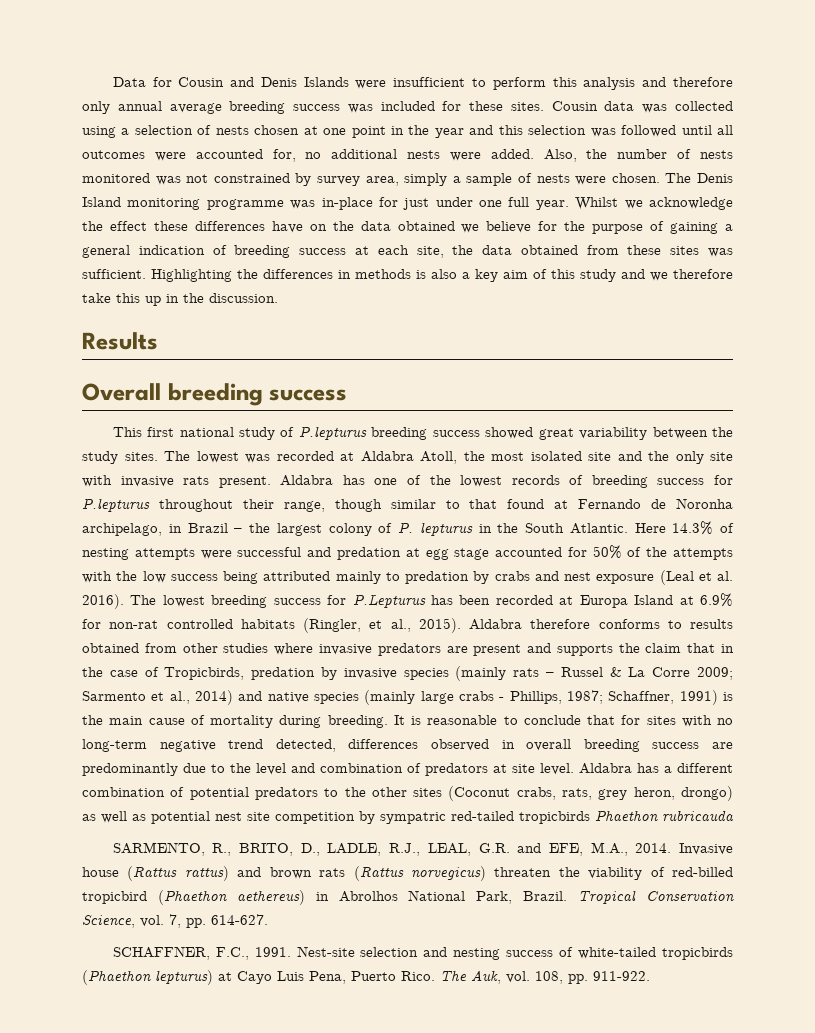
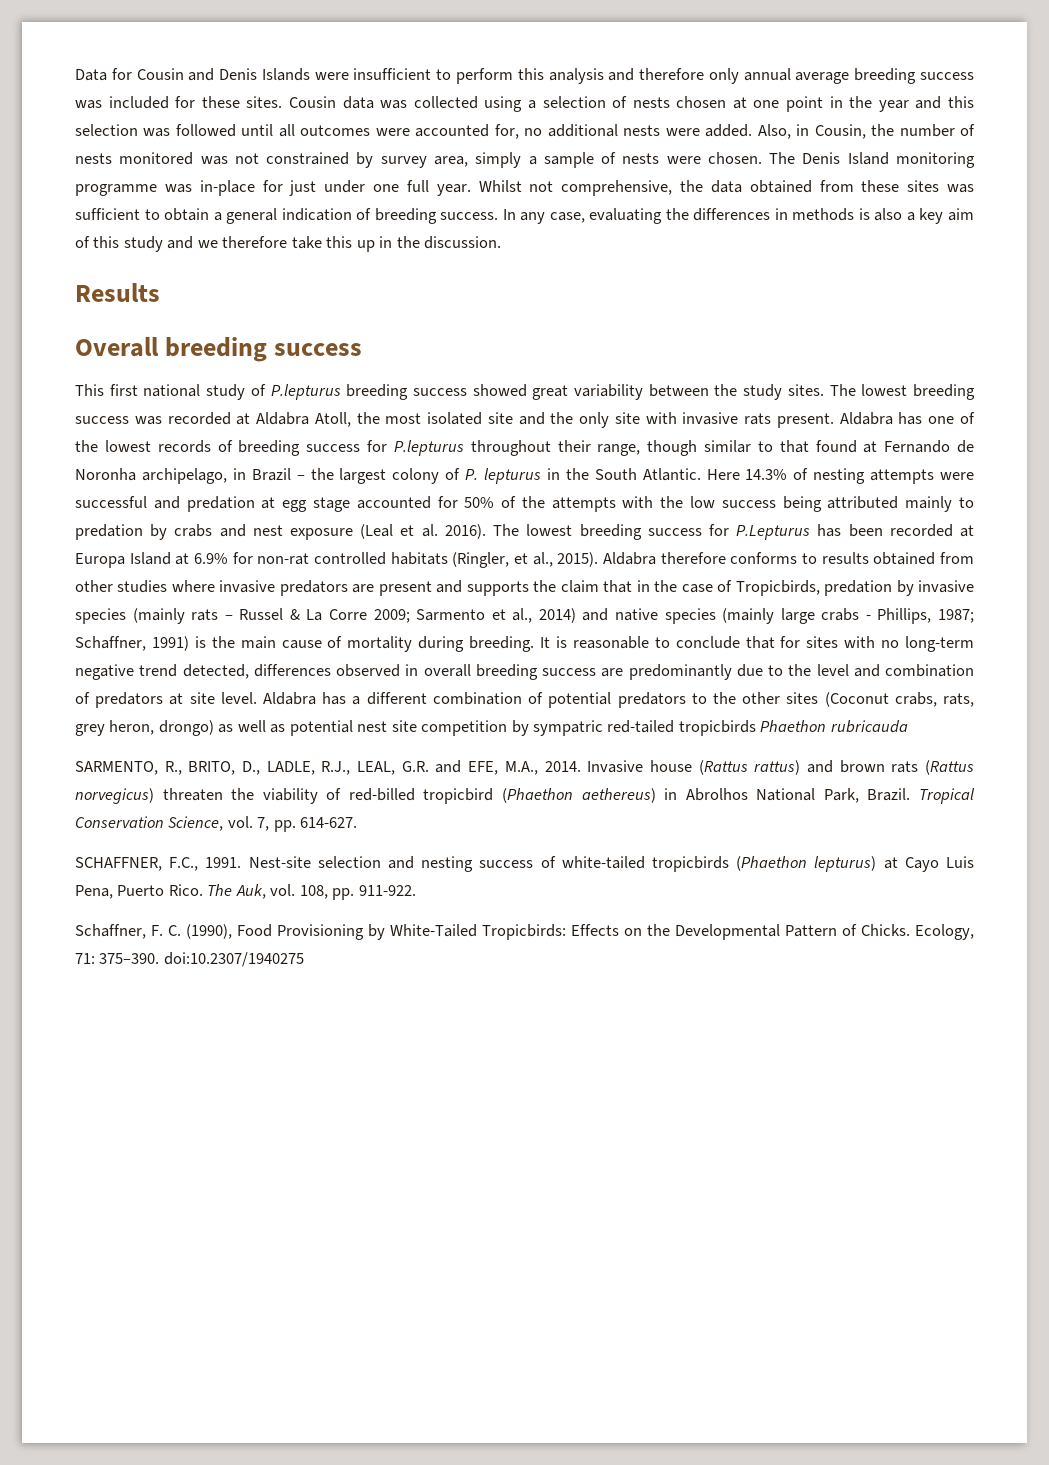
(577, 155) none -> [796,124,866,139] in Cousin,
[624,197,733,210] [82,221,733,234] [82,245,444,258] we acknowledge the effect these differences have on the data obtained we believe for the purpose of gaining a general indication of breeding success at each site, -> [529,180,673,196] not comprehensive,
[82,269,232,282] sufficient. Highlighting -> [75,208,663,224] sufficient to obtain a general indication of breeding success. In any case, evaluating
(239, 457) none -> [913,384,976,400] [75,416,129,424] breeding success
(650, 976) none -> [75,924,974,940] [75,952,304,967] // Schaffner, F. C. (1990), Food Provisioning by White-Tailed Tropicbirds: Effects on the Developmental Pattern of Chicks. Ecology, 71: 375–390. doi:10.2307/1940275

